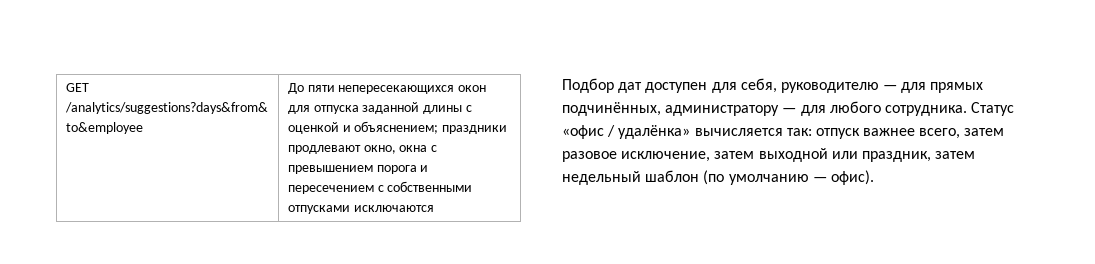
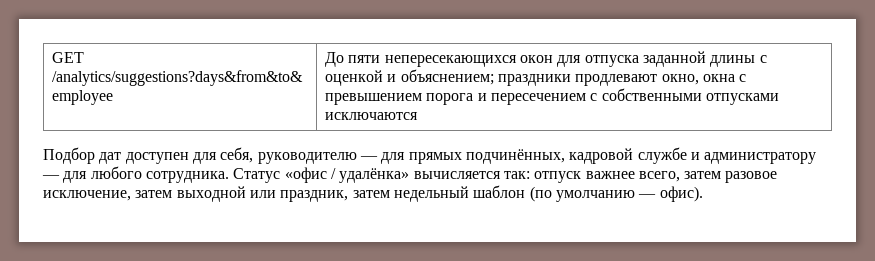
(661, 109) none -> [569,147,700,164] кадровой службе и

